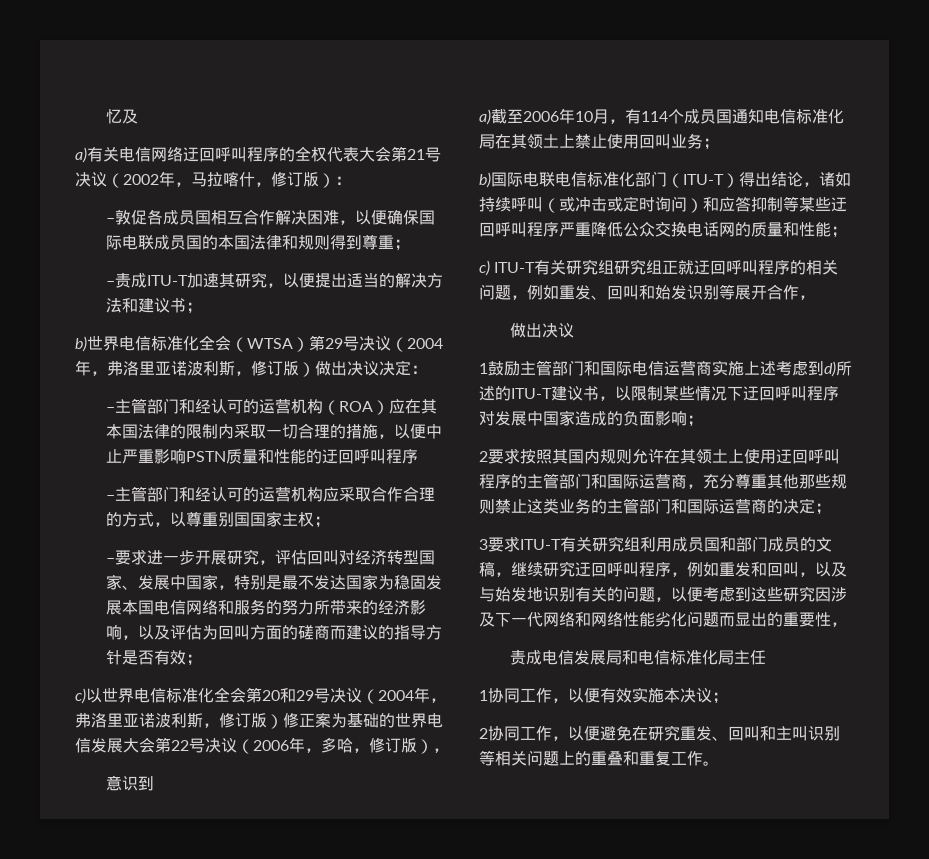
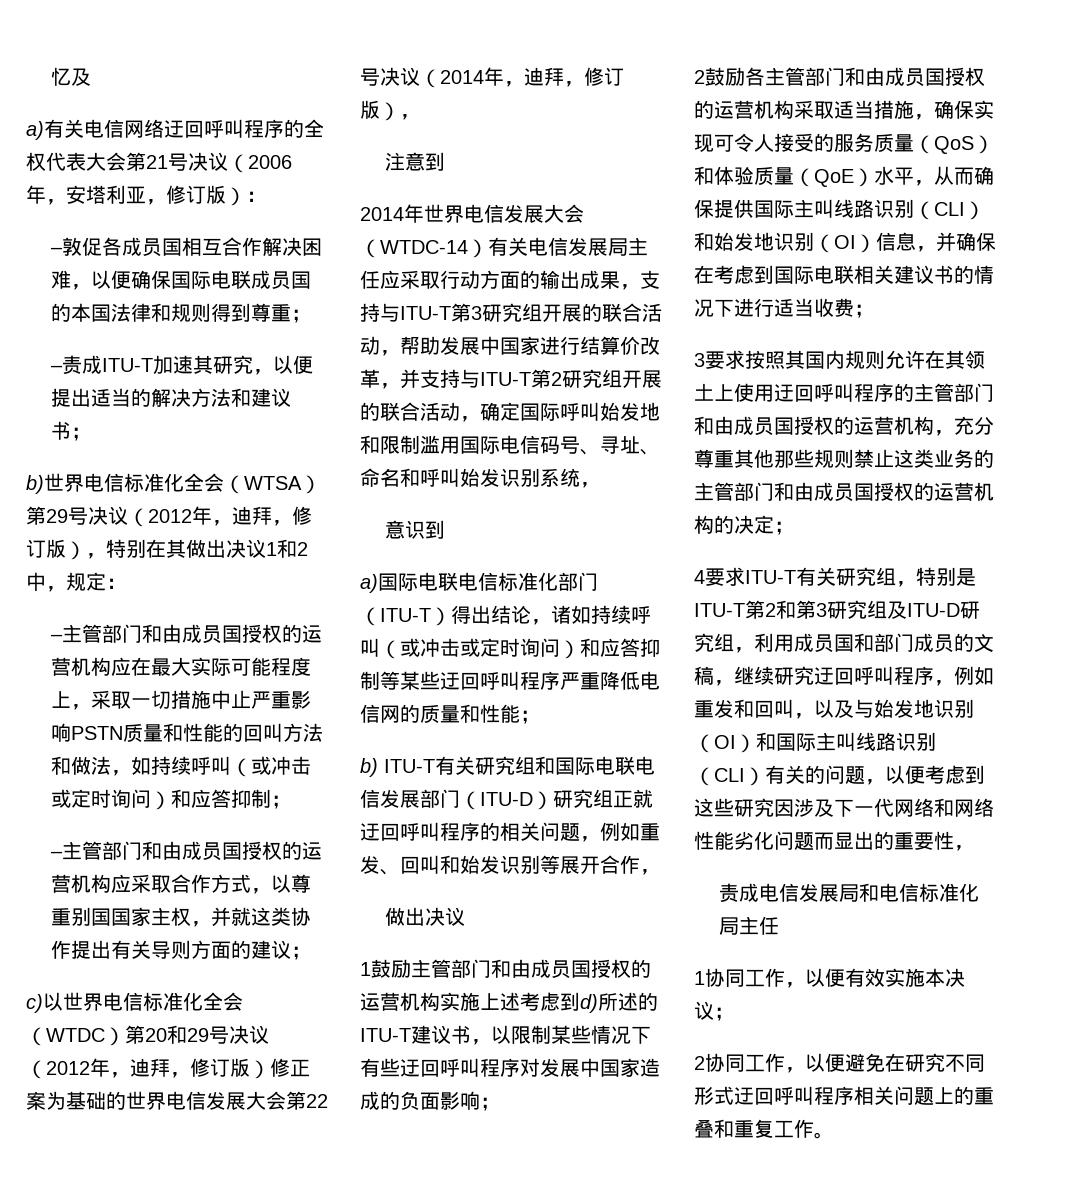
[123,171,255,187] 2002年，马拉喀什 -> [248,155,292,169] [26,185,146,205] 2006年，安塔利亚
[407,338,443,349] [75,360,395,377] 2004年，弗洛里亚诺波利斯，修订版）做出决议决 -> [148,506,312,526] [26,539,308,560] [26,572,86,592] 2012年，迪拜，修订版），特别在其做出决议1和2中，规
[194,399,437,415] [105,423,426,439] 经认可的运营机构（ROA）应在其本国法律的限制内采取一切合理的措施，以便 -> [162,624,323,644] [51,657,312,676] [51,690,212,710] 由成员国授权的运营机构应在最大实际可能程度上，采取一切措施
[321,449,418,464] [105,486,243,502] 迂回呼叫程序 // –主管部门和经认可 -> [243,723,324,742] [51,756,312,777] [51,789,292,810] [51,841,283,861] 回叫方法和做法，如持续呼叫（或冲击或定时询问）和应答抑制； // –主管部门和由成员国授权
[402,486,435,502] [105,512,122,527] 合理的 -> (212, 883) none
[313,516,330,528] [105,549,435,565] [105,574,442,590] [105,599,426,615] [105,624,442,640] [105,650,186,665] ； // –要求进一步开展研究，评估回叫对经济转型国家、发展中国家，特别是最不发达国家为稳固发展本国电信网络和服务的努力所带来的经济影响，以及评估为回叫方面的磋商而建议的指导方针是否有效 -> [191,907,312,927] [51,940,292,959] ，并就这类协作提出有关导则方面的建议
(246, 695) none -> [26,1027,125,1046] （WTDC）
[378,687,446,703] [75,712,203,728] 2004年，弗洛里亚诺波利斯 -> [46,1058,170,1078] 2012年，迪拜
[253,737,353,753] 2006年，多哈 -> [440,67,564,87] 2014年，迪拜
[105,775,154,791] [479,108,844,125] [479,133,719,150] [479,172,491,188] 意识到 // a)截至2006年10月，有114个成员国通知电信标准化局在其领土上禁止使用回叫业务； // b) -> [385,152,446,171] [360,204,584,223] [360,237,648,258] [360,270,660,290] [360,303,662,322] [360,336,660,356] [360,369,662,389] [360,402,660,422] [360,435,660,455] [360,468,600,488] [385,520,446,539] [360,574,378,593] 注意到 // 2014年世界电信发展大会（WTDC-14）有关电信发展局主任应采取行动方面的输出成果，支持与ITU-T第3研究组开展的联合活动，帮助发展中国家进行结算价改革，并支持与ITU-T第2研究组开展的联合活动，确定国际呼叫始发地和限制滥用国际电信码号、寻址、命名和呼叫始发识别系统， // 意识到 // a)
[623,222,719,237] 公众交换电话 -> [640,671,660,690] [360,704,380,723] 电信
[479,259,615,276] c) ITU-T有关研究组 -> [360,756,655,777] [360,789,553,810] b) ITU-T有关研究组和国际电联电信发展部门（ITU-D）
[600,361,712,376] 国际电信运营商 -> [511,959,651,979] [360,992,440,1011] 由成员国授权的运营机构
(743, 393) none -> [360,1058,400,1077] 有些
(488, 456) none -> [705,67,985,87] [694,100,994,120] [694,133,994,154] [694,166,994,187] [694,199,985,220] [694,232,996,253] [694,265,994,284] [694,298,874,318] [694,353,705,367] 鼓励各主管部门和由成员国授权的运营机构采取适当措施，确保实现可令人接受的服务质量（QoS）和体验质量（QoE）水平，从而确保提供国际主叫线路识别（CLI）和始发地识别（OI）信息，并确保在考虑到国际电联相关建议书的情况下进行适当收费； // 3
[607,474,687,489] 国际运营商 -> [714,416,934,436] 由成员国授权的运营机构
[687,499,767,514] 国际运营商 -> [794,482,994,502] [694,515,714,534] 由成员国授权的运营机构
[479,539,488,550] 3 -> [694,570,705,584] 4
(640, 544) none -> [896,567,976,587] [694,600,980,619] [694,633,754,653] ，特别是ITU-T第2和第3研究组及ITU-D研究组，
(575, 594) none -> [694,732,936,753] [694,767,765,786] （OI）和国际主叫线路识别（CLI）
[680,726,840,741] [479,750,495,766] 重发、回叫和主叫识别等 -> [945,1054,985,1072] [694,1086,854,1105] 不同形式迂回呼叫程序

